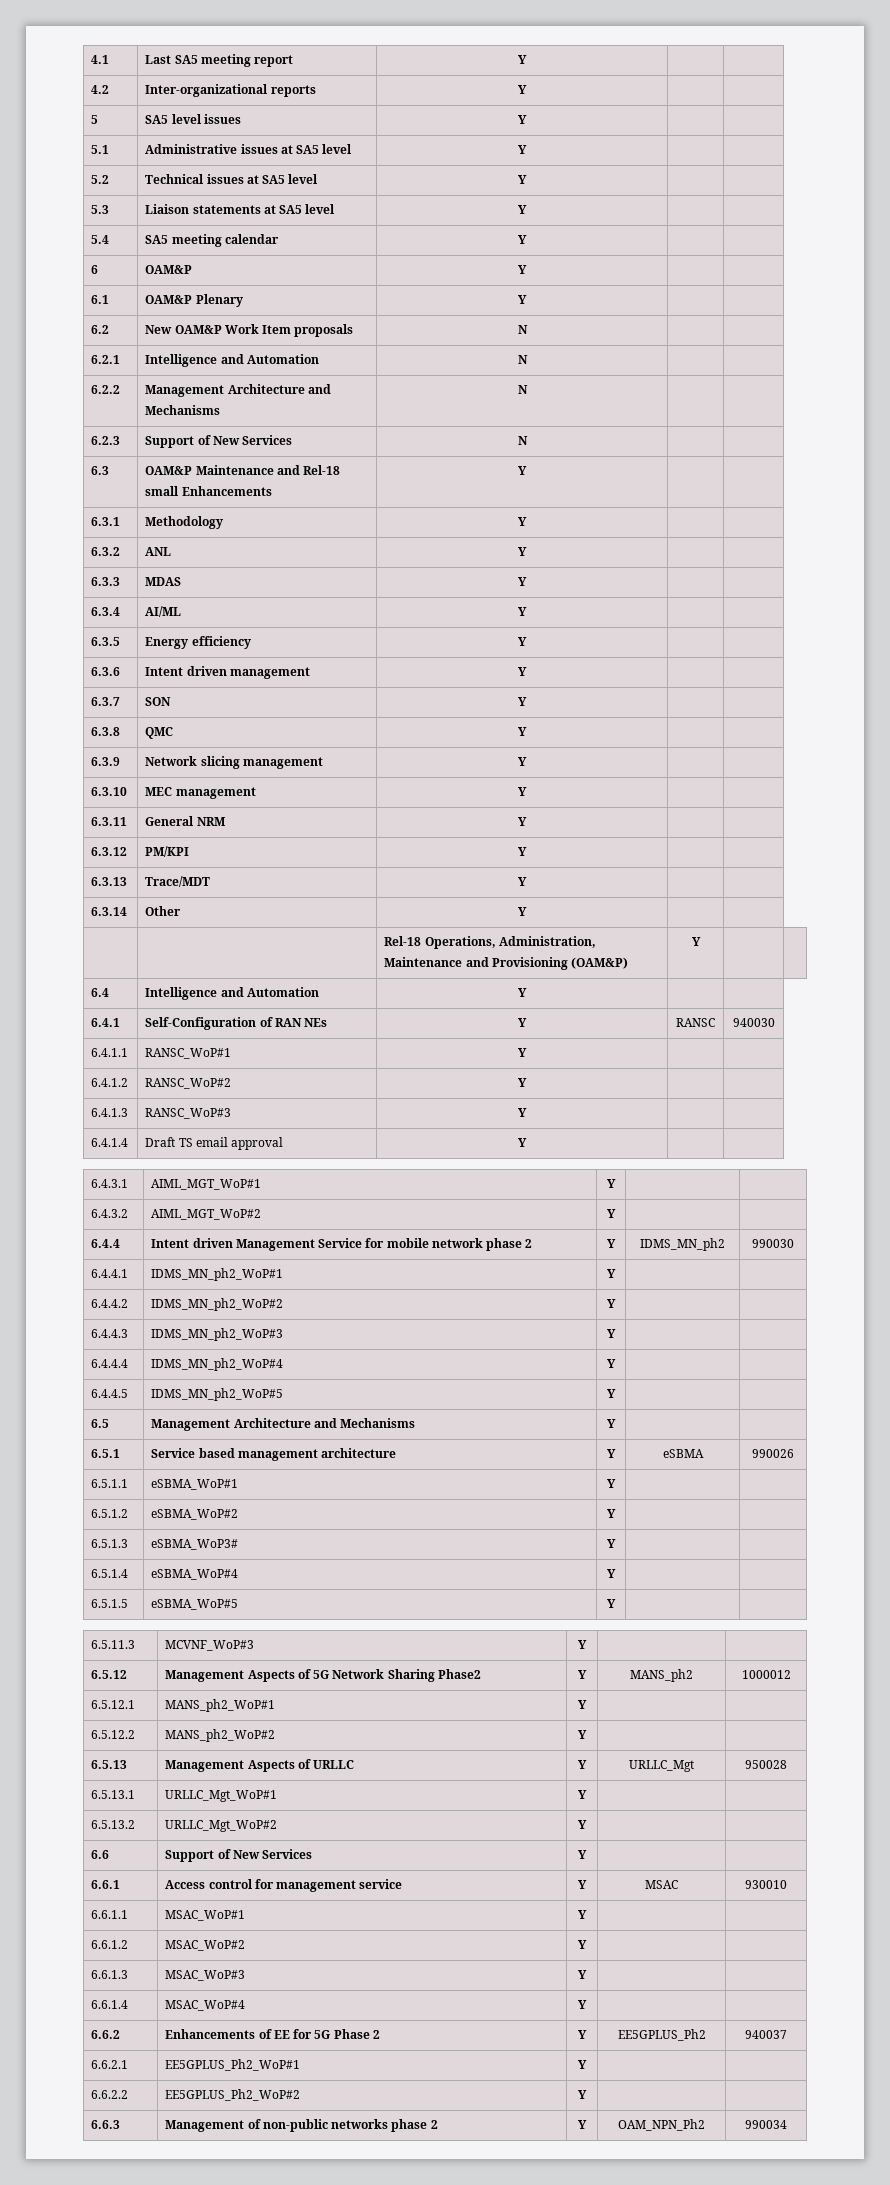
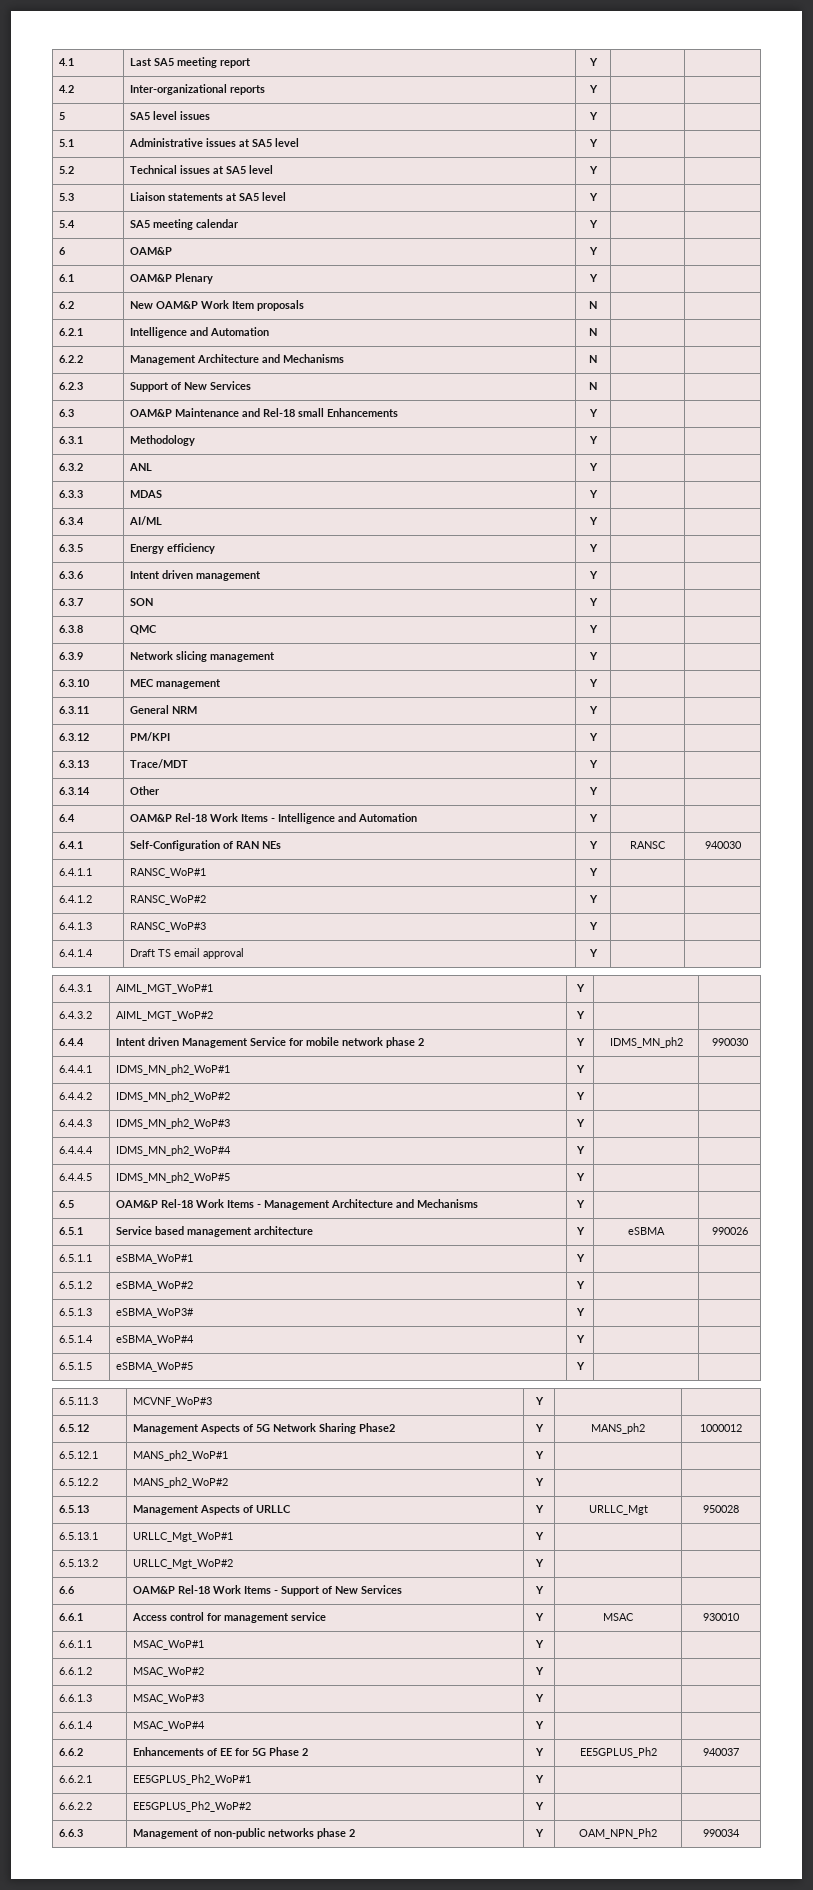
[384,936,596,949] [384,957,629,970] [691,937,701,946] [91,988,110,997] | | Rel-18 Operations, Administration, Maintenance and Provisioning (OAM&P) | Y | | // 6.4 | -> [59,814,76,822] [130,813,276,822] 6.4 | OAM&P Rel-18 Work Items -
(110, 1423) none -> [116,1199,262,1208] OAM&P Rel-18 Work Items -
(110, 1854) none -> [133,1585,279,1594] OAM&P Rel-18 Work Items -

